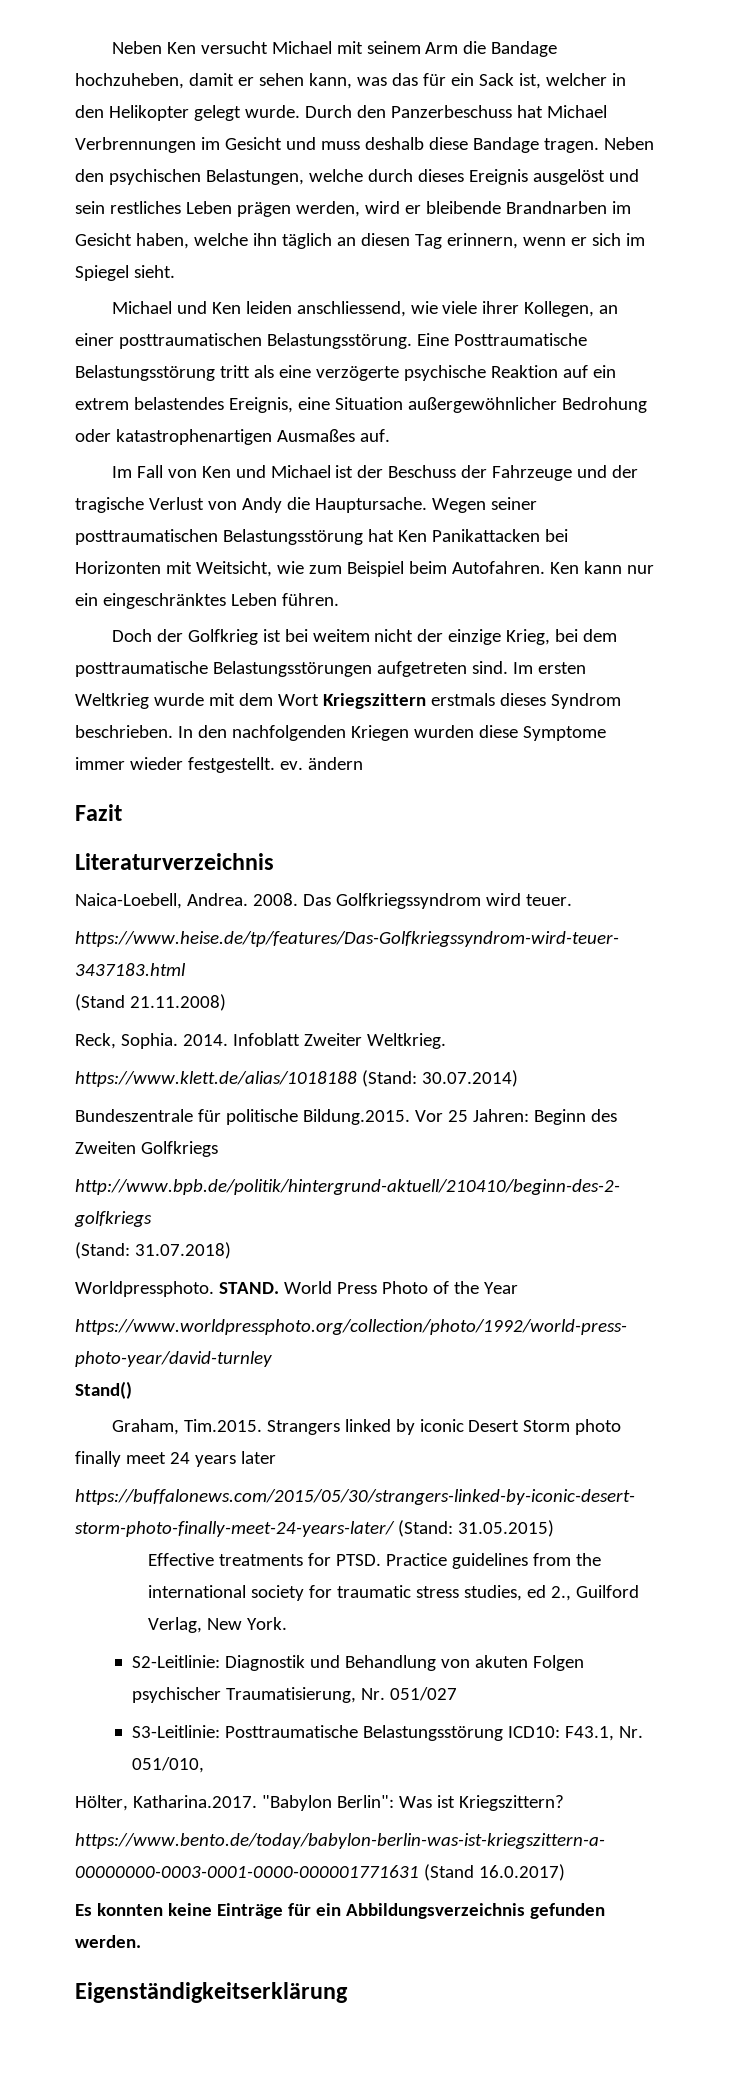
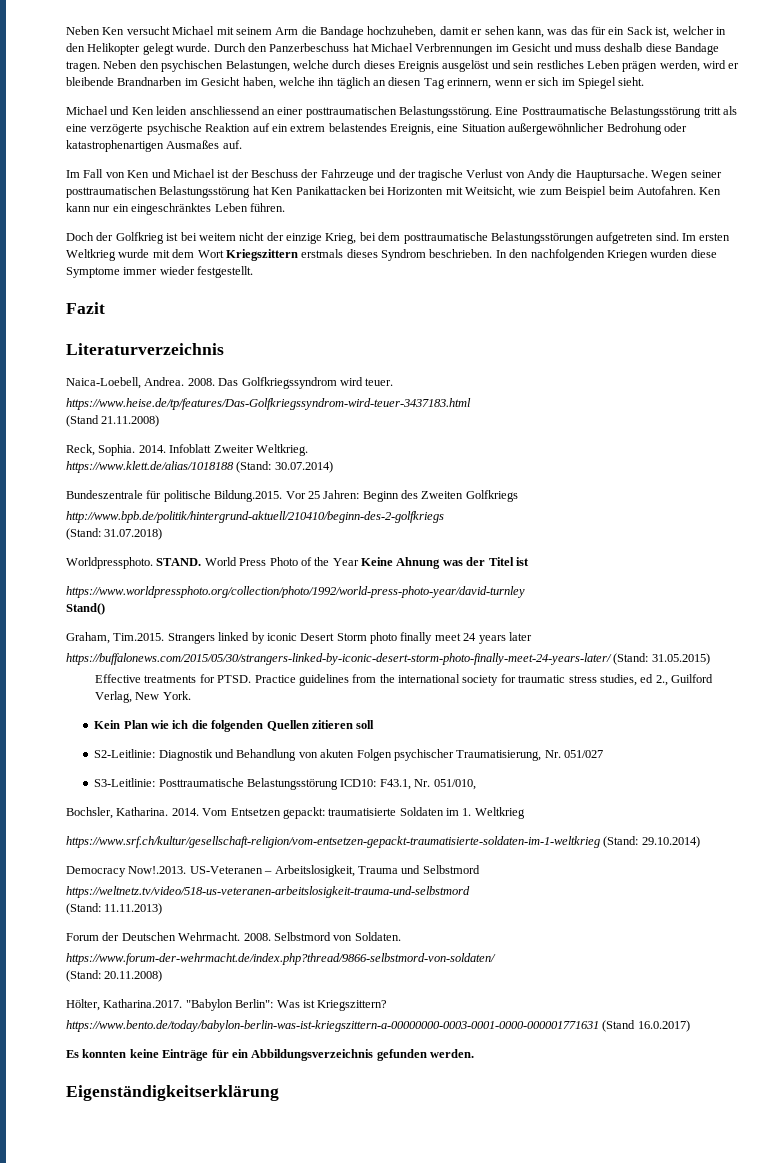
[296,301,595,317] anschliessend, wie viele ihrer Kollegen, -> [189,106,260,115] anschliessend
[279,757,363,770] ev. ändern -> (254, 272) none
(518, 1288) none -> [361,557,529,569] Keine Ahnung was der Titel ist
(287, 1623) none -> [94,720,375,732] // Kein Plan wie ich die folgenden Quellen zitieren soll
(204, 1765) none -> [66,807,525,819] [66,836,700,848] [66,865,480,877] [66,886,470,898] [66,903,163,915] [66,932,401,941] [66,953,496,965] [66,970,163,982] // Bochsler, Katharina. 2014. Vom Entsetzen gepackt: traumatisierte Soldaten im 1. Weltkrieg // https://www.srf.ch/kultur/gesellschaft-religion/vom-entsetzen-gepackt-traumatisierte-soldaten-im-1-weltkrieg (Stand: 29.10.2014) // Democracy Now!.2013. US-Veteranen – Arbeitslosigkeit, Trauma und Selbstmord // https://weltnetz.tv/video/518-us-veteranen-arbeitslosigkeit-trauma-und-selbstmord // (Stand: 11.11.2013) // Forum der Deutschen Wehrmacht. 2008. Selbstmord von Soldaten. // https://www.forum-der-wehrmacht.de/index.php?thread/9866-selbstmord-von-soldaten/ // (Stand: 20.11.2008)

